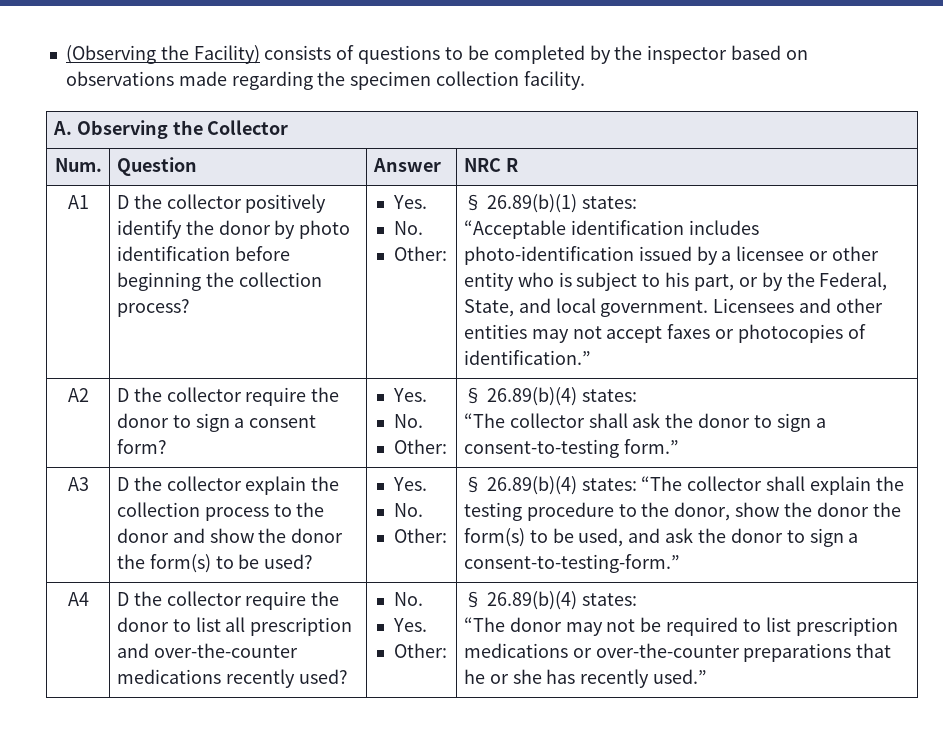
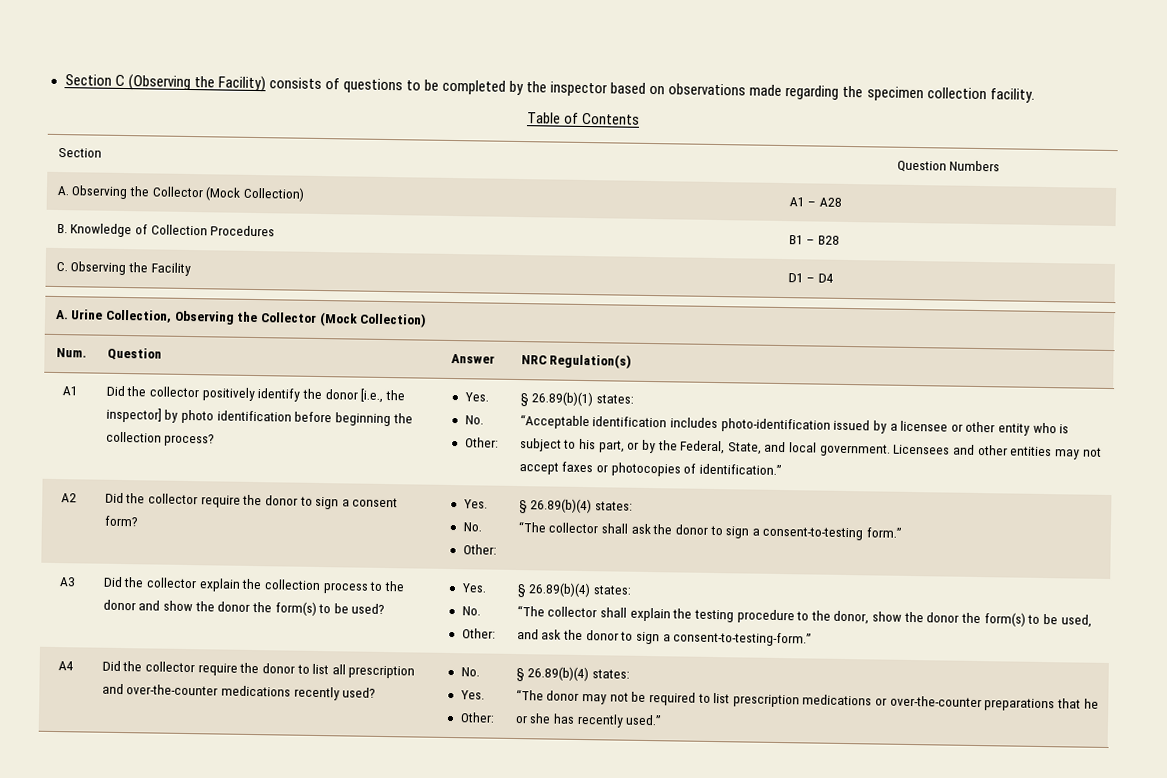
(65, 54) none -> [64,74,125,86] Section C
[52,120,289,139] // A. Observing the Collector -> [526,112,641,125] [57,147,102,158] [896,160,1001,173] [56,185,305,202] [788,197,842,207] [56,223,276,238] [788,235,840,245] [55,261,191,277] [787,273,834,283] [55,309,428,328] // Table of Contents // Section | Question Numbers // A. Observing the Collector (Mock Collection) | A1 – A28 // B. Knowledge of Collection Procedures | B1 – B28 // C. Observing the Facility | D1 – D4 // A. Urine Collection, Observing the Collector (Mock Collection)
[505,158,518,172] R -> [549,353,633,369] Regulation(s)
[116,195,129,209] D -> [105,385,125,397] Did
(271, 227) none -> [360,388,405,403] [105,407,162,423] [i.e., the inspector]
[116,388,129,402] D -> [104,492,124,504] Did
[116,477,129,491] D -> [102,576,123,588] Did
(637, 484) none -> (632, 590) //
[116,592,129,606] D -> [101,660,121,672] Did

